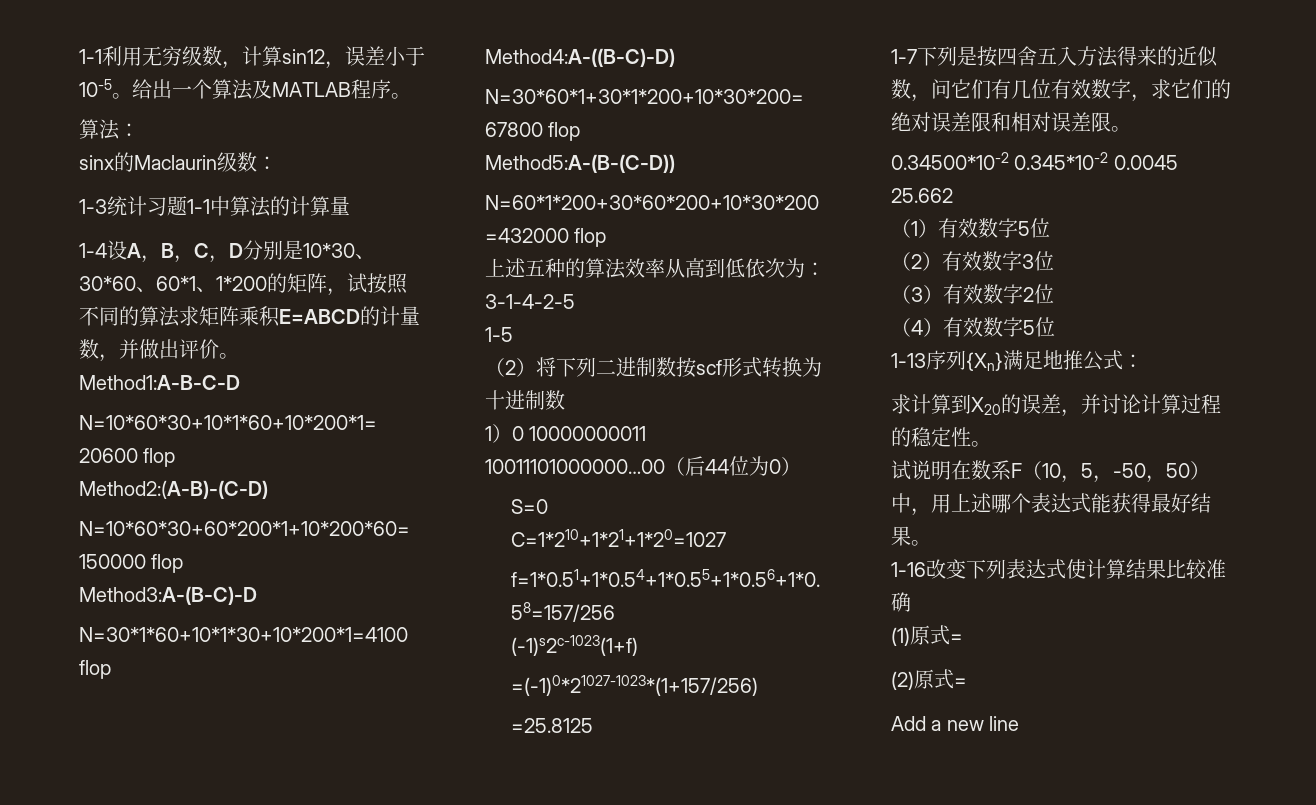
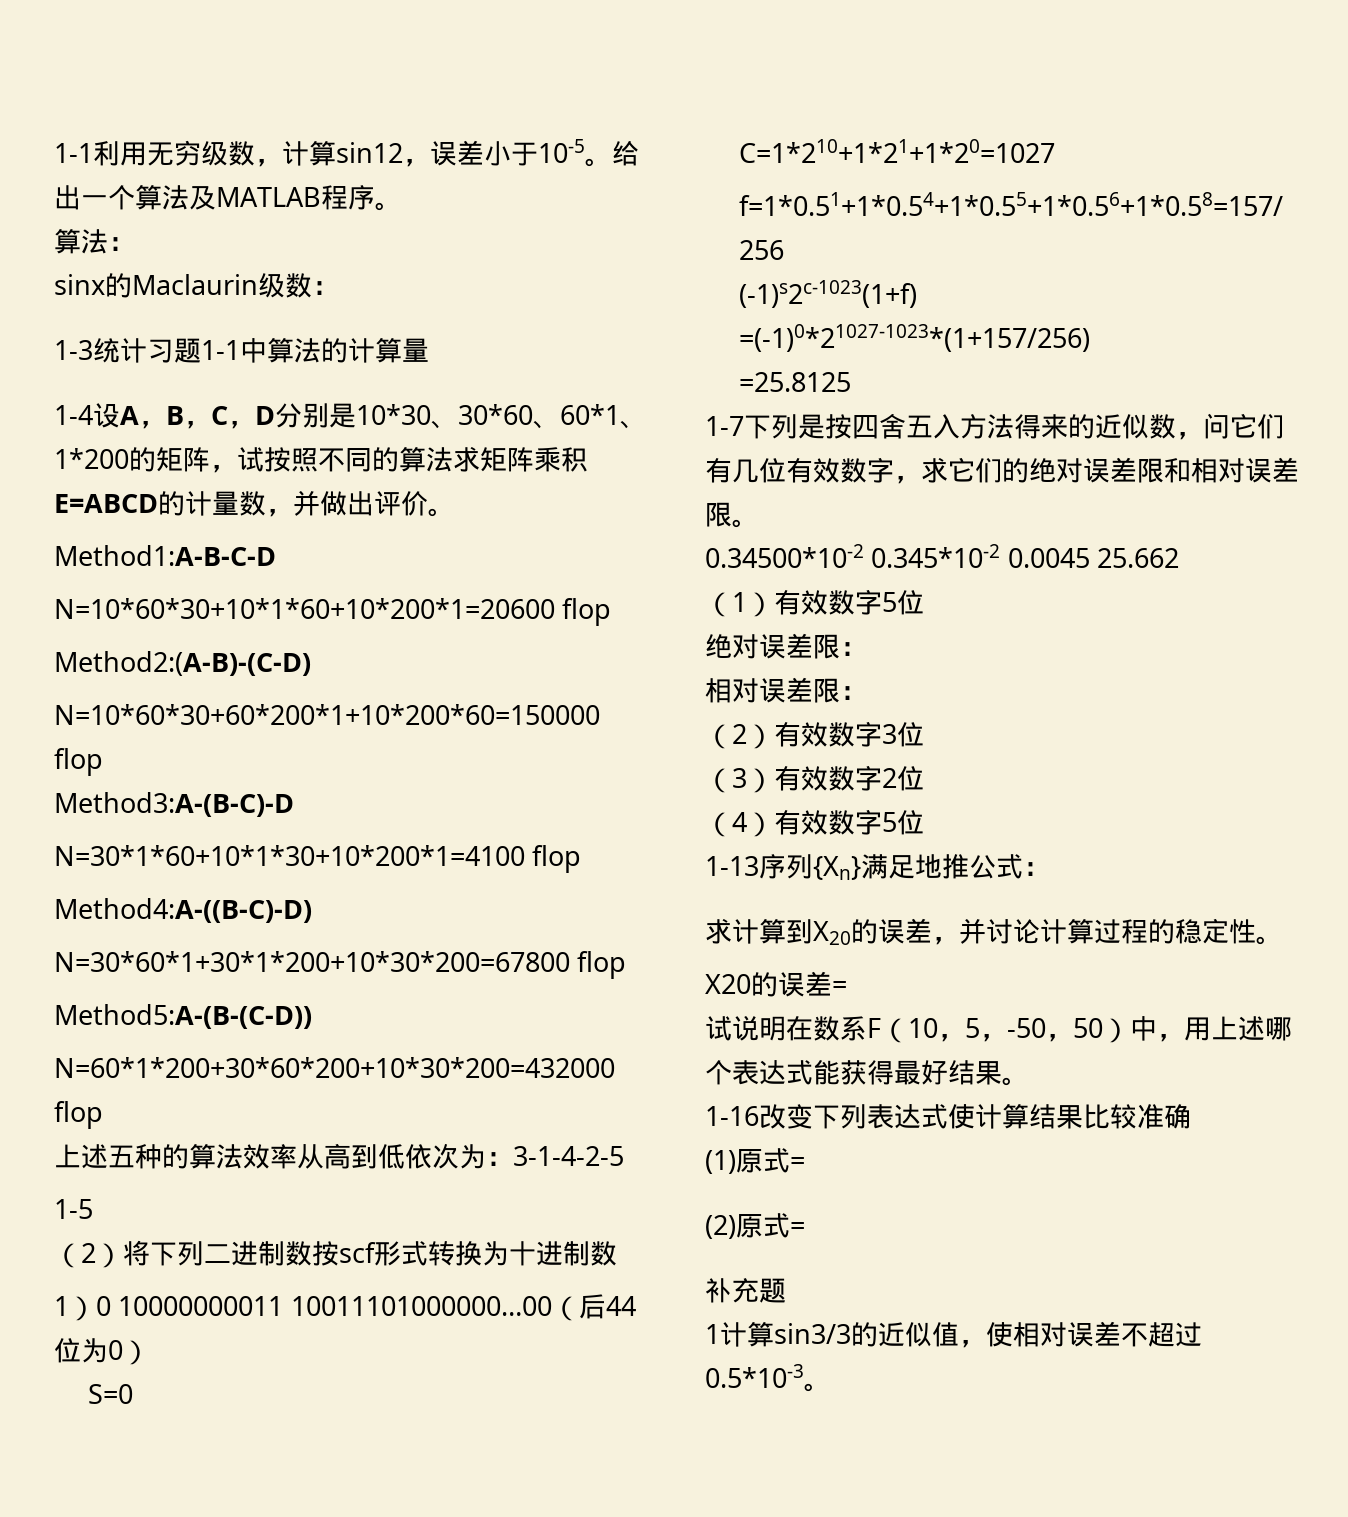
(1050, 228) none -> [705,633,867,659] [705,677,867,703] // 绝对误差限： // 相对误差限：
(991, 444) none -> [705,971,847,997] // X20的误差=
[891,716,1020,731] Add a new line -> [705,1278,786,1303] [705,1321,1202,1348] [705,1364,831,1392] 补充题 // 1计算sin3/3的近似值，使相对误差不超过0.5*10-3。

